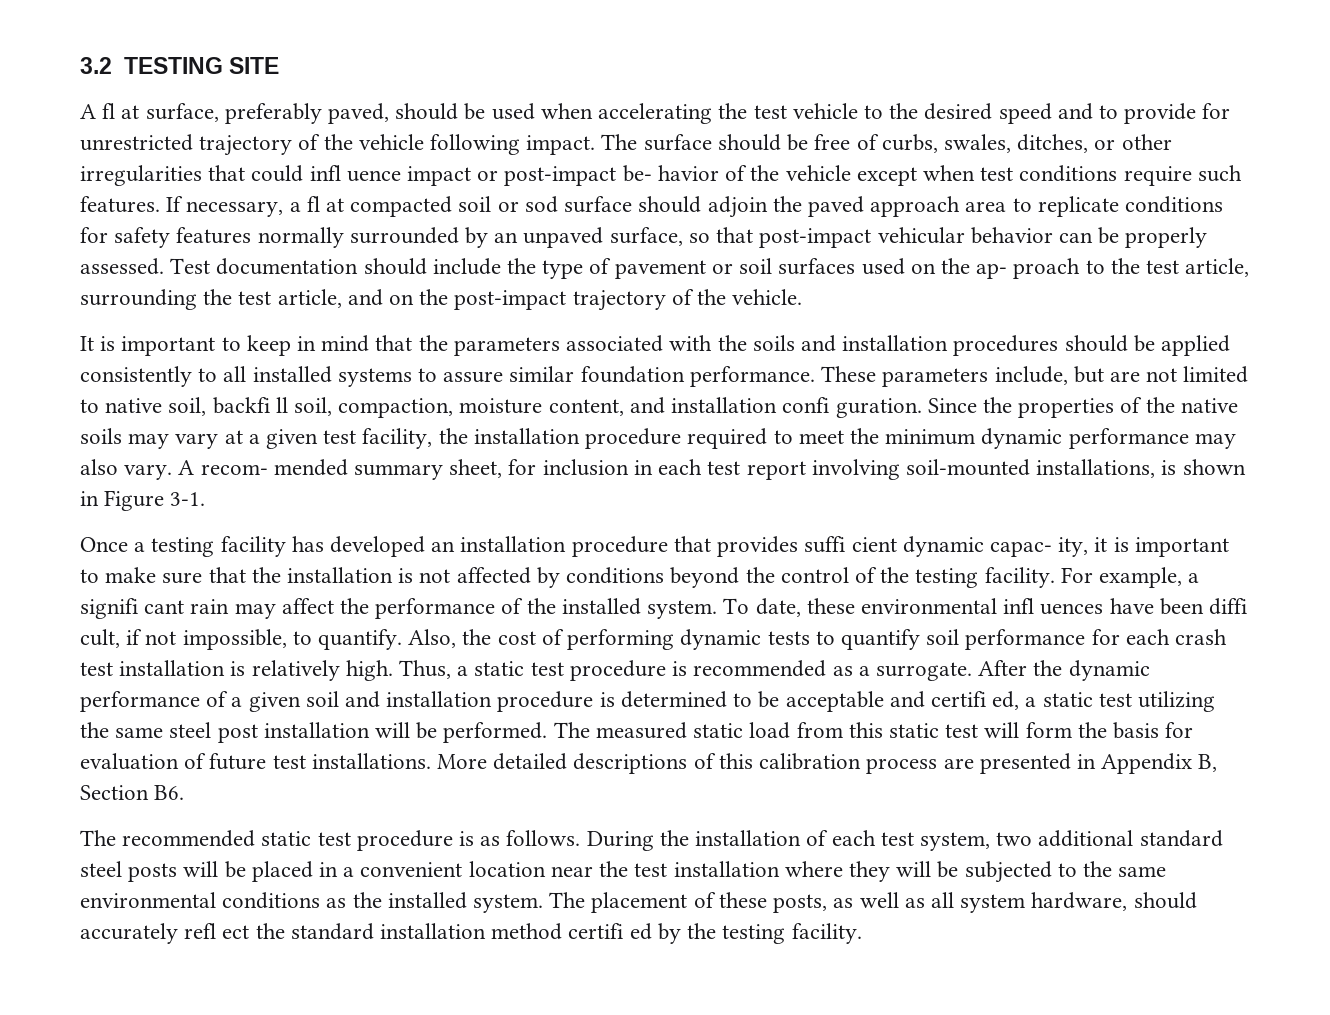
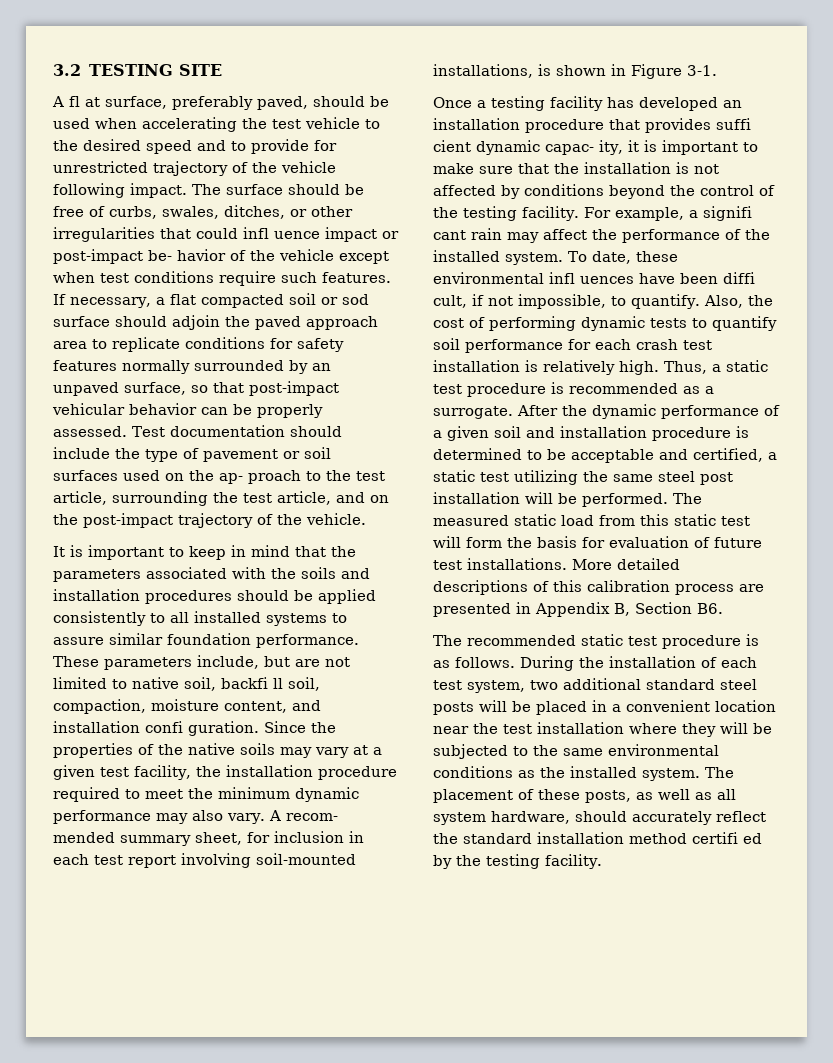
[306,196,345,212] fl at -> [169,294,196,305] flat
[930,691,1020,710] certifi ed, -> [693,448,763,462] certified,
[184,923,250,939] refl ect -> [716,811,766,822] reflect

